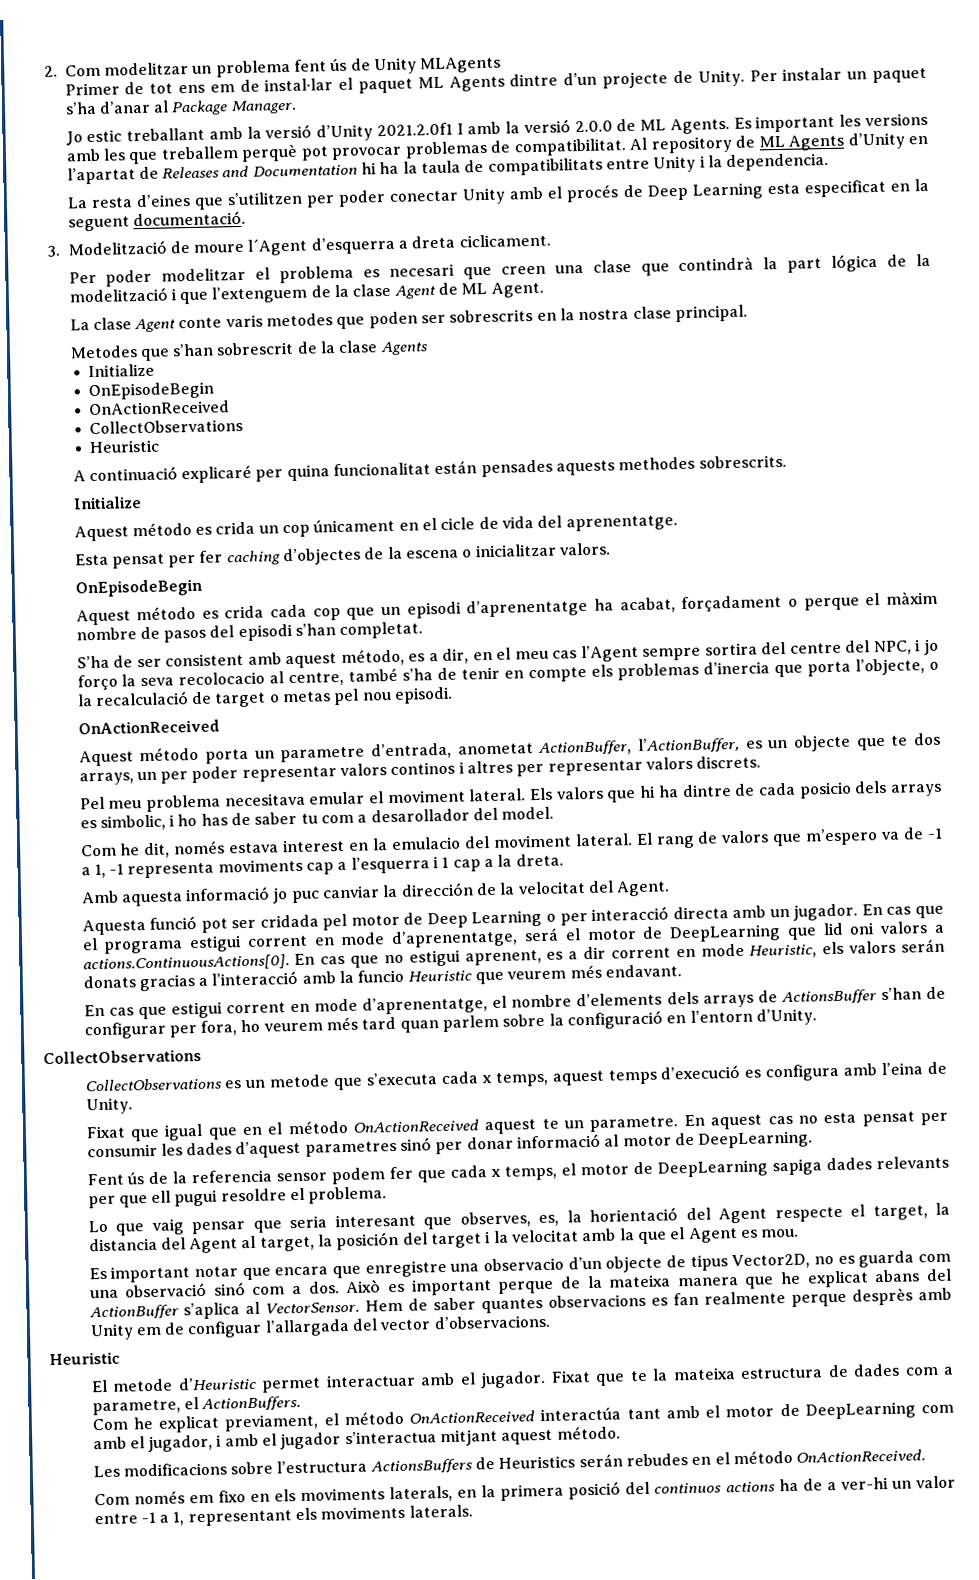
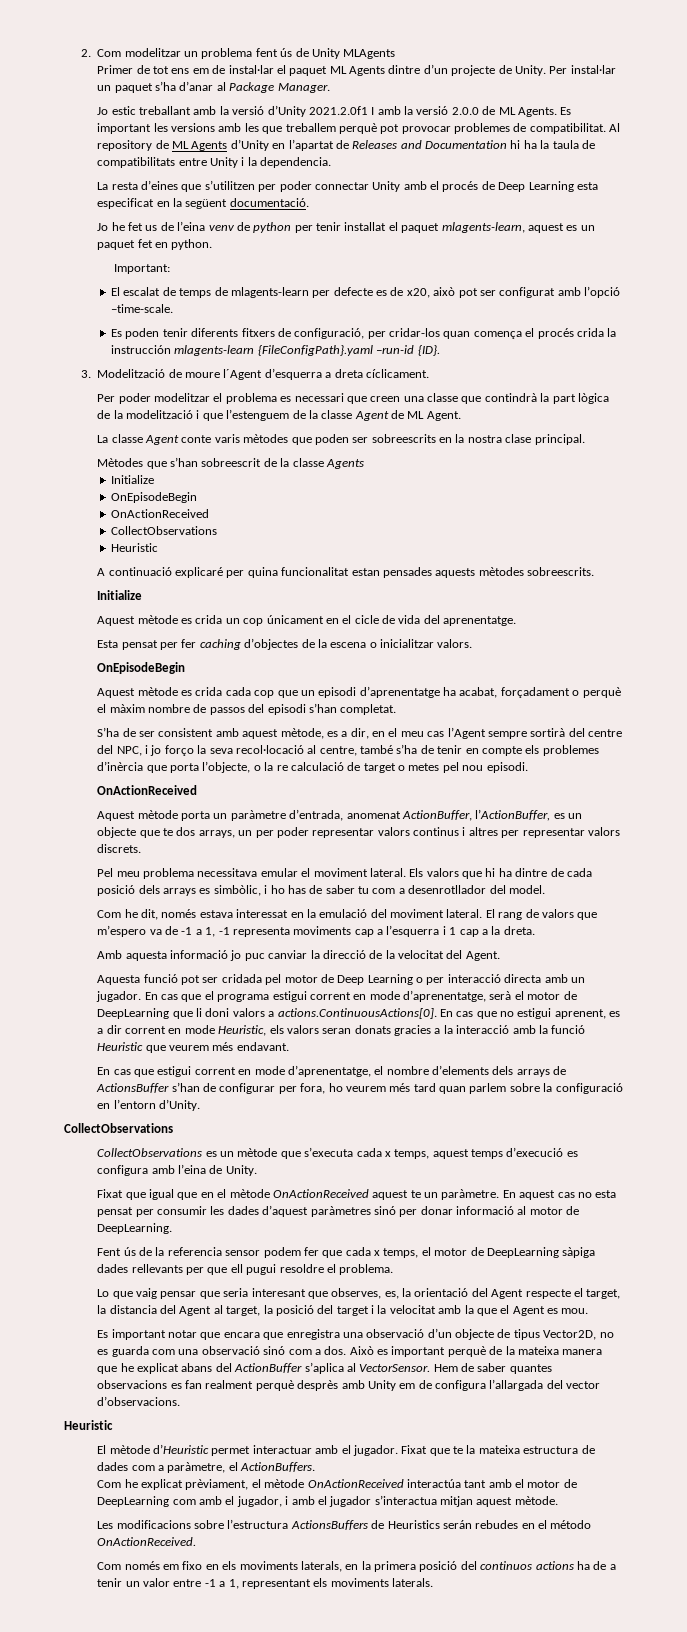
[782,67,843,81] instalar -> [570,65,616,74] instal·lar
[404,140,488,159] problemas -> [454,123,511,134] problemes
[389,190,459,202] conectar -> [314,182,369,190] connectar
[67,216,130,232] seguent -> [185,199,228,209] següent
(246, 218) none -> [97,221,595,233] [97,239,213,250] [113,264,170,274] [111,286,621,298] [111,304,174,313] [111,328,617,339] [111,345,440,356] // Jo he fet us de l’eina venv de python per tenir installat el paquet mlagents-learn, aquest es un paquet fet en python. // Important: // El escalat de temps de mlagents-learn per defecte es de x20, això pot ser configurat amb l’opció –time-scale. // Es poden tenir diferents fitxers de configuració, per cridar-los quan comença el procés crida la instrucción mlagents-learn {FileConfigPath}.yaml –run-id {ID}.
[458,233,551,248] ciclicament. -> [365,369,429,378] cíclicament.
[388,263,455,277] necesari -> [294,393,344,402] necessari
[592,259,632,273] clase -> [427,393,459,402] classe
[831,253,879,272] lógica -> [577,393,609,404] lògica
[211,283,392,304] l’extenguem de la clase -> [226,409,353,421] l’estenguem de la classe
[92,317,132,331] clase -> [111,434,143,443] classe
[266,313,334,327] metodes -> [243,434,289,443] mètodes
[449,309,534,323] sobrescrits -> [371,434,436,443] sobreescrits
[69,345,138,359] Metodes -> [97,458,144,467] Mètodes
[216,340,379,356] sobrescrit de la clase -> [201,458,324,467] sobreescrit de la classe
[434,460,478,475] están -> [351,568,380,576] estan
[618,454,787,471] methodes sobrescrits. -> [478,567,595,576] mètodes sobreescrits.
[131,522,192,537] método -> [137,615,178,624] mètode
[136,605,197,621] método -> [137,687,178,696] mètode
[803,597,860,611] perque -> [582,687,621,698] perquè
[163,629,207,643] pasos -> [209,707,245,715] passos
[340,648,405,667] método, -> [280,728,324,739] mètode,
[704,642,758,656] sortira -> [530,728,566,737] sortirà
[178,671,266,686] recolocacio -> [235,745,304,754] recol·locació
[617,661,771,681] problemas d’inercia -> [542,745,599,756] [97,761,144,771] problemes d’inèrcia
[94,691,189,707] recalculació -> [276,762,344,771] re calculació
[282,691,332,703] metas -> [408,763,440,771] metes
[139,746,200,762] método -> [137,810,178,819] mètode
[280,742,534,763] parametre d’entrada, anometat -> [230,809,401,821] paràmetre d’entrada, anomenat
[390,761,456,776] continos -> [413,827,460,836] continus
[224,792,306,807] necesitava -> [197,868,258,877] necessitava
[798,781,852,799] posicio -> [97,885,136,896] posició
[99,814,166,831] simbolic, -> [213,885,261,896] simbòlic,
[370,808,470,823] desarollador -> [408,885,487,894] desenrotllador
[282,836,461,853] interest en la emulacio -> [236,909,368,918] interessat en la emulació
[400,882,474,897] dirección -> [322,950,366,959] direcció
[523,927,559,942] será -> [489,991,512,1000] serà
[822,922,876,936] lid oni -> [196,1008,230,1017] li doni
[901,938,946,953] [82,969,405,992] serán donats gracias a l’interacció amb la funcio -> [322,1025,586,1036] seran donats gracies a la interacció amb la funció
[269,1074,331,1088] metode -> [237,1148,278,1157] mètode
[287,1119,348,1135] método -> [229,1189,270,1198] mètode
[589,1116,679,1133] parametre. -> [441,1189,500,1200] paràmetre.
[304,1140,397,1157] parametres -> [310,1206,371,1217] paràmetres
[772,1155,950,1176] sapiga dades relevants -> [562,1247,596,1258] [97,1264,183,1273] sàpiga dades rellevants
[588,1207,678,1223] horientació -> [414,1288,469,1297] orientació
[336,1231,400,1251] posición -> [275,1305,314,1316] posició
[364,1257,564,1278] enregistre una observacio -> [286,1329,425,1340] enregistra una observació
[498,1280,555,1294] perque -> [447,1346,486,1357] perquè
[704,1291,848,1307] realmente perque -> [205,1380,294,1391] realment perquè
[187,1320,263,1339] configuar -> [435,1380,487,1391] configura
[111,1378,173,1392] metode -> [109,1445,150,1454] mètode
[91,1399,181,1416] parametre, -> [167,1462,226,1473] paràmetre,
[224,1410,404,1432] previament, el método -> [185,1479,305,1490] prèviament, el mètode
[440,1425,621,1447] mitjant aquest método. -> [440,1496,558,1507] mitjan aquest mètode.
[840,1477,889,1490] ver-hi -> [97,1578,123,1587] tenir

